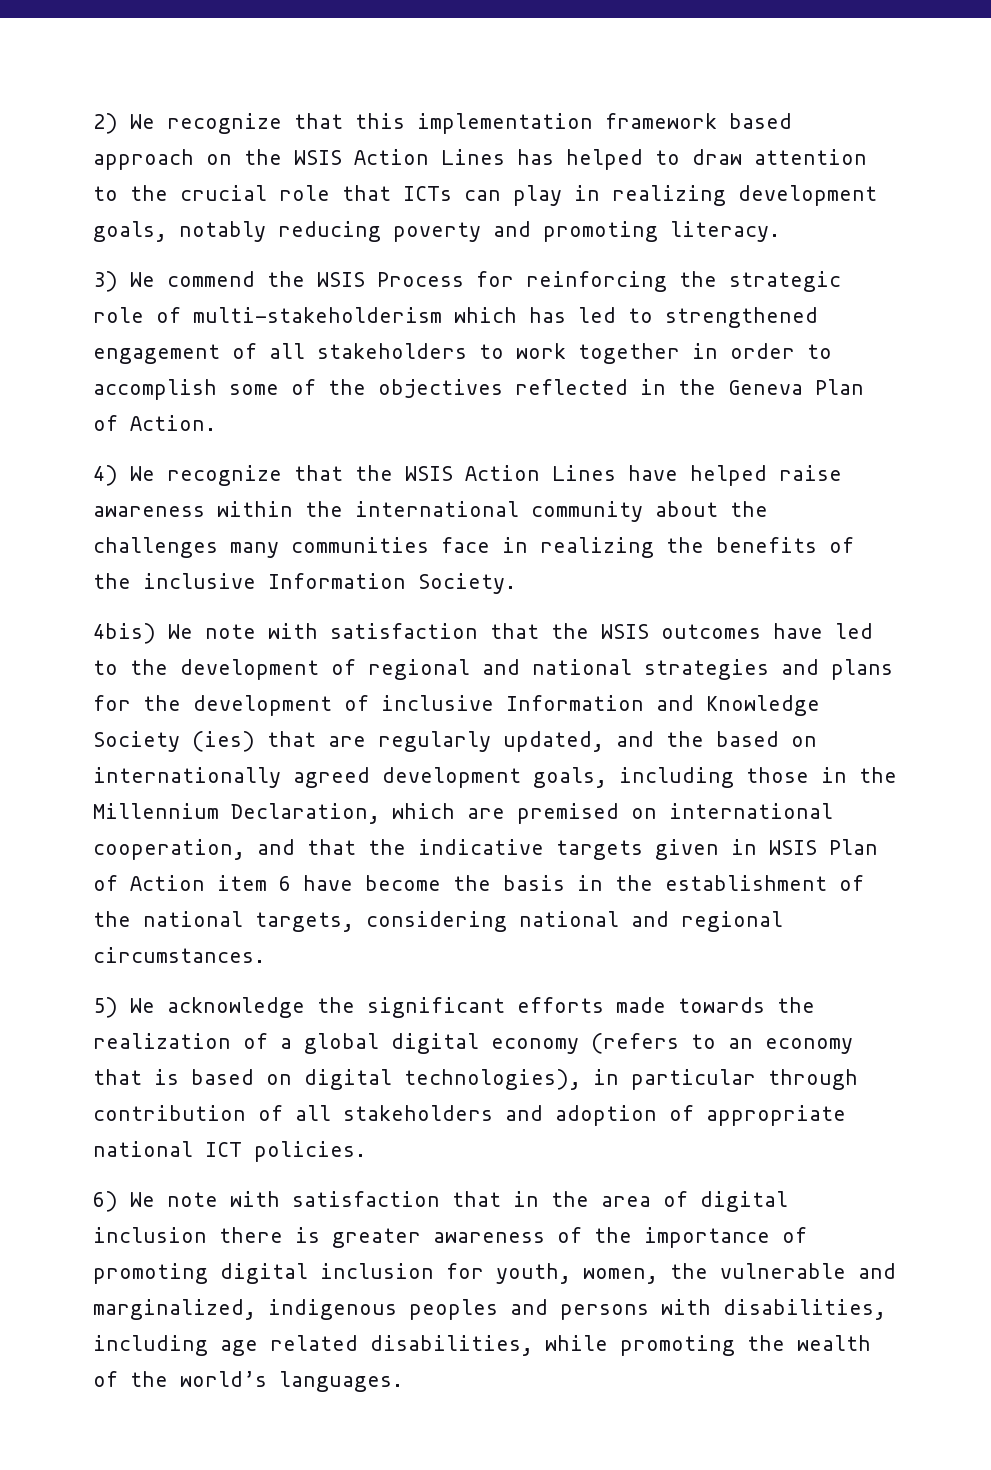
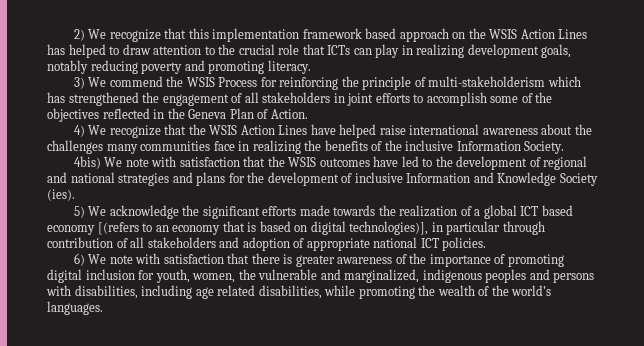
[729,271,841,292] [93,307,144,323] strategic role -> [362,76,412,90] principle
[578,307,818,328] led to strengthened -> [68,92,160,106] strengthened the
[479,343,795,364] to work together in order -> [333,93,410,106] in joint efforts
[93,501,643,522] awareness within the international community -> [409,124,538,135] international awareness
[192,731,817,752] [93,767,897,788] [93,803,833,824] [93,839,878,860] [93,875,864,891] [93,911,783,932] [93,947,265,963] (ies) that are regularly updated, and the based on internationally agreed development goals, including those in the Millennium Declaration, which are premised on international cooperation, and that the indicative targets given in WSIS Plan of Action item 6 have become the basis in the establishment of the national targets, considering national and regional circumstances. -> [47,189,75,201] (ies).
[391,1033,679,1054] digital economy (refers -> [520,205,573,216] [47,222,139,235] ICT based economy [(refers
[404,1069,581,1090] technologies), -> [349,221,429,235] technologies)],
[513,1191,788,1212] [93,1227,207,1243] in the area of digital inclusion -> (250, 258) none

